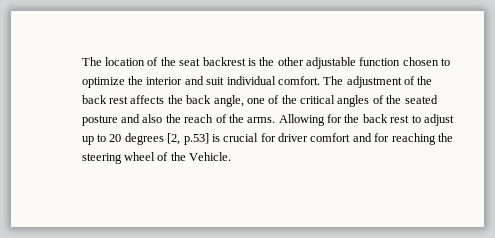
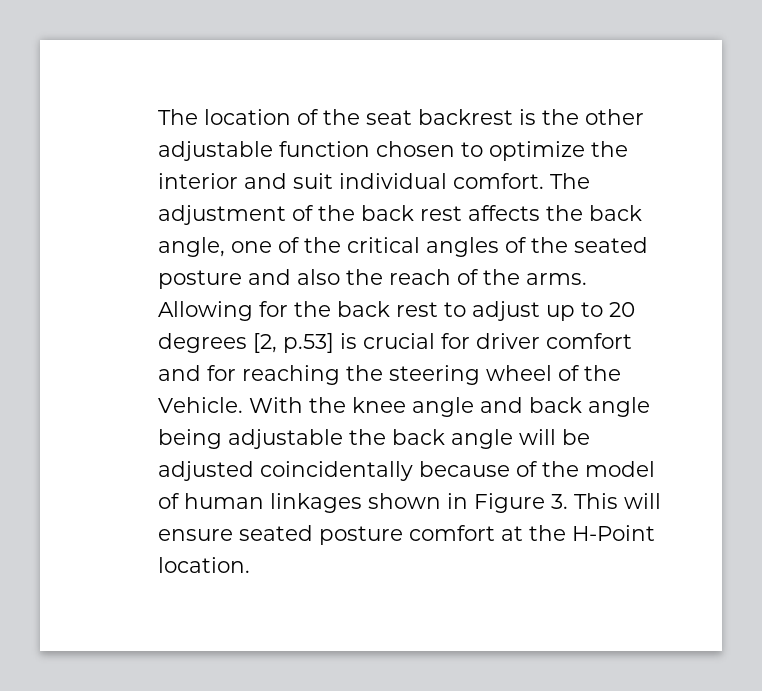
(232, 156) none -> [248,397,650,417] [157,429,590,449] [157,461,655,481] [157,493,661,513] [157,525,655,545] [157,557,250,573] With the knee angle and back angle being adjustable the back angle will be adjusted coincidentally because of the model of human linkages shown in Figure 3. This will ensure seated posture comfort at the H-Point location.

